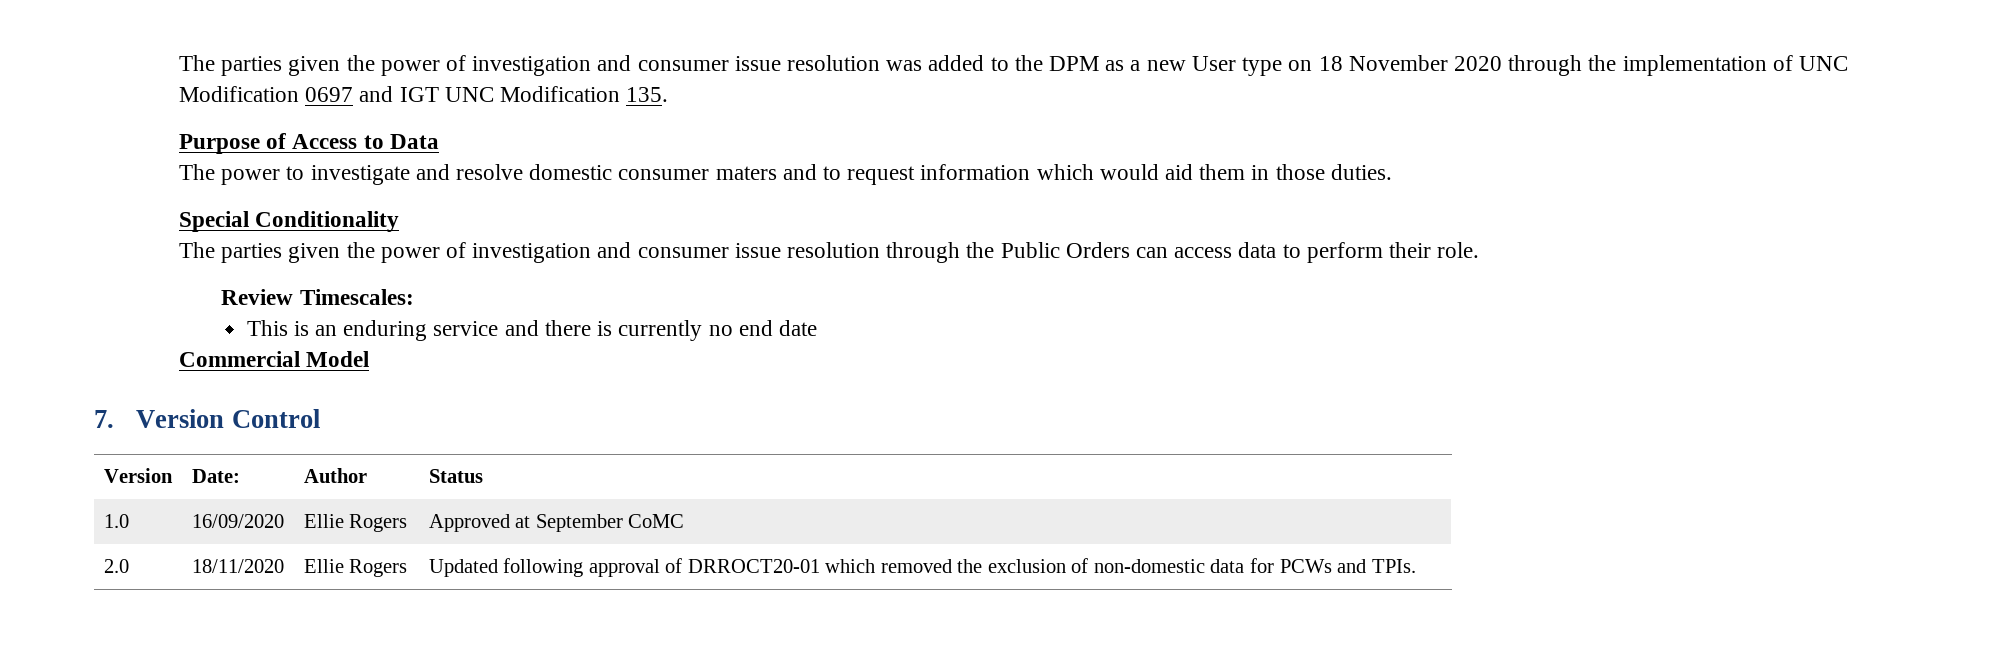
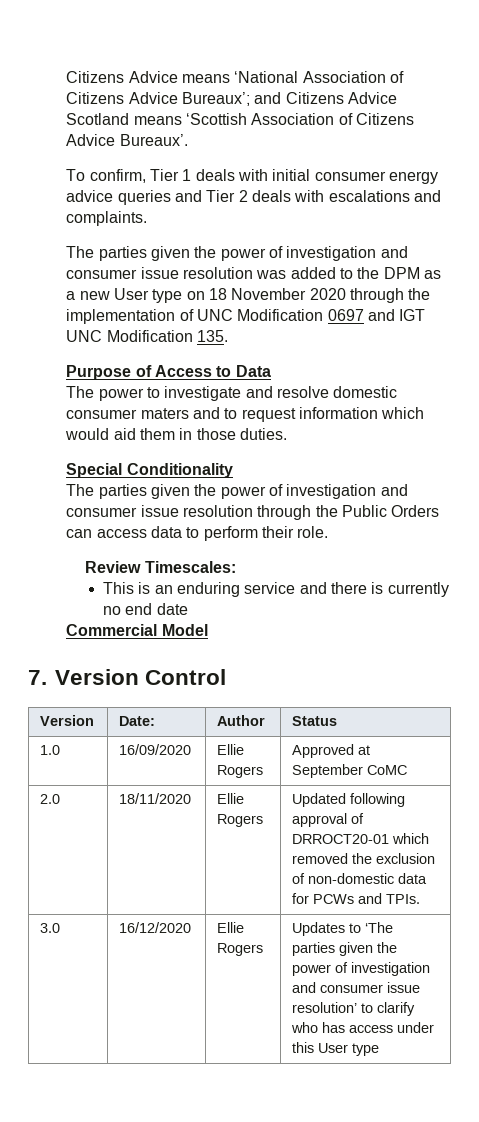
(178, 63) none -> [66,71,404,83] [66,92,397,106] [66,113,414,125] [66,134,188,146] [66,169,438,184] [66,190,441,205] [66,211,148,226] Citizens Advice means ‘National Association of Citizens Advice Bureaux’; and Citizens Advice Scotland means ‘Scottish Association of Citizens Advice Bureaux’. // To confirm, Tier 1 deals with initial consumer energy advice queries and Tier 2 deals with escalations and complaints. //
(1416, 566) none -> [40,923,61,933] [119,922,192,933] [217,922,245,933] [217,943,264,956] [292,922,394,936] [292,942,398,956] [292,962,431,976] [292,982,421,993] [292,1002,416,1016] [291,1022,435,1033] [292,1042,380,1056] // 3.0 | 16/12/2020 | Ellie Rogers | Updates to ‘The parties given the power of investigation and consumer issue resolution’ to clarify who has access under this User type

